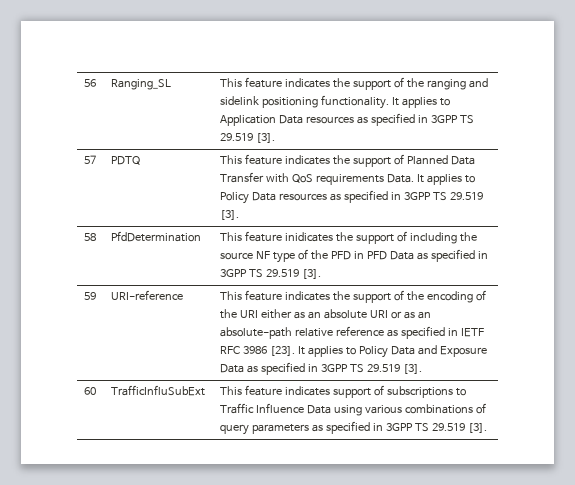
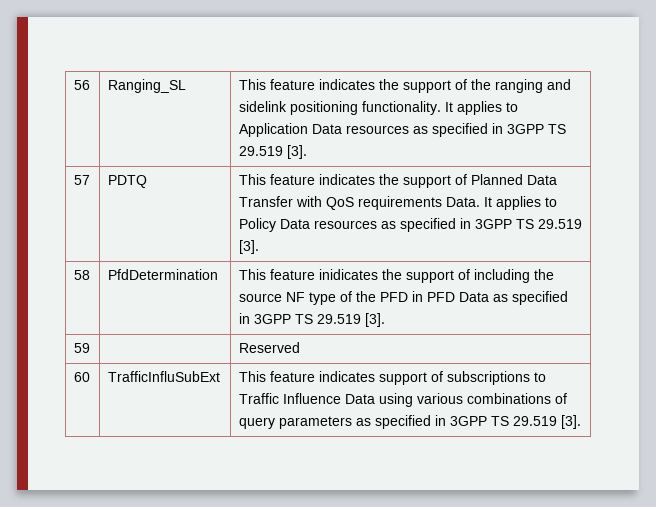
[111,290,184,300] [220,290,486,303] [220,309,431,319] [220,326,484,339] [220,345,487,358] [220,362,422,375] URI-reference | This feature indicates the support of the encoding of the URI either as an absolute URI or as an absolute-path relative reference as specified in IETF RFC 3986 [23]. It applies to Policy Data and Exposure Data as specified in 3GPP TS 29.519 [3]. -> [238,342,300,353] | Reserved

